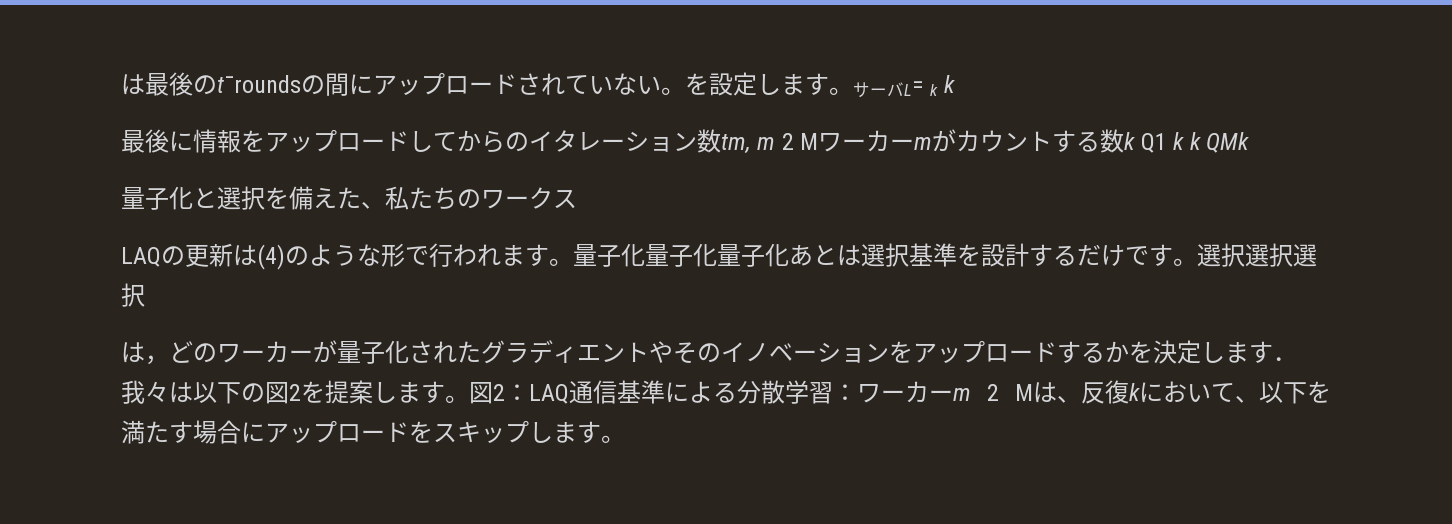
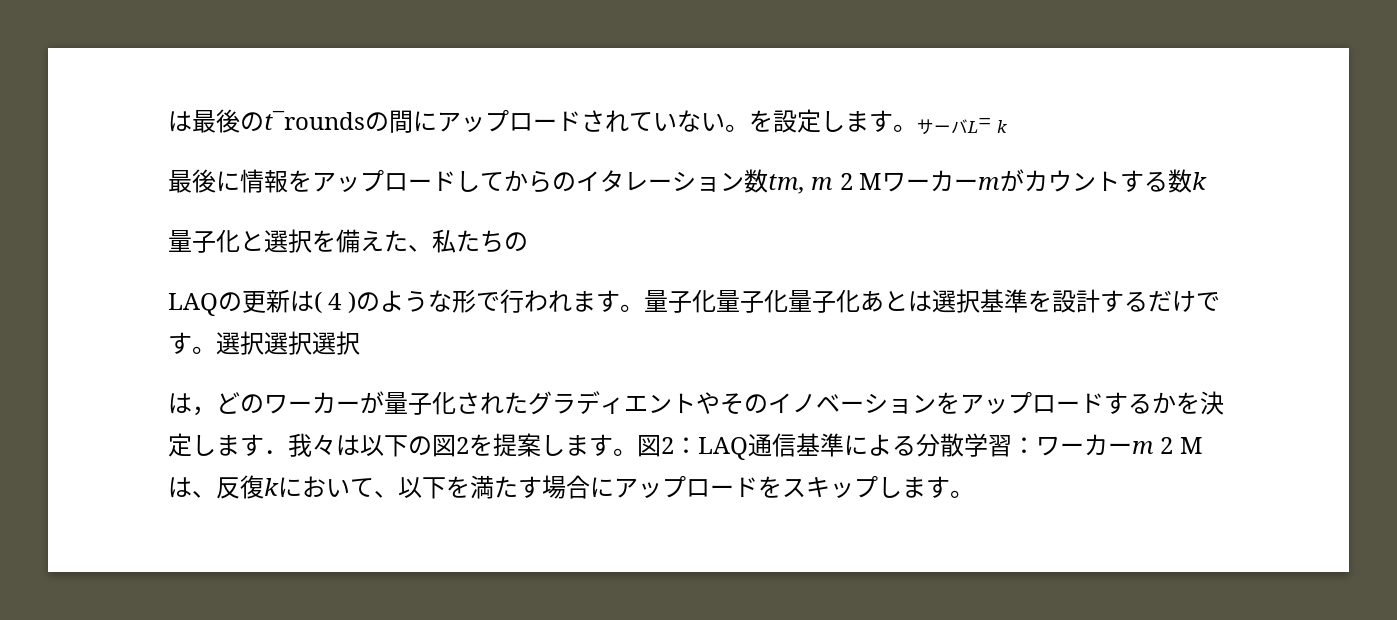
[943,75,955,93] k -> (1008, 126) none
[1140,132,1250,153] Q1 k k QMk -> (1208, 181) none
[481,187,577,209] ワークス -> (528, 242) none
[257,244,285,270] (4) -> [314,291,356,314] ( 4 )

